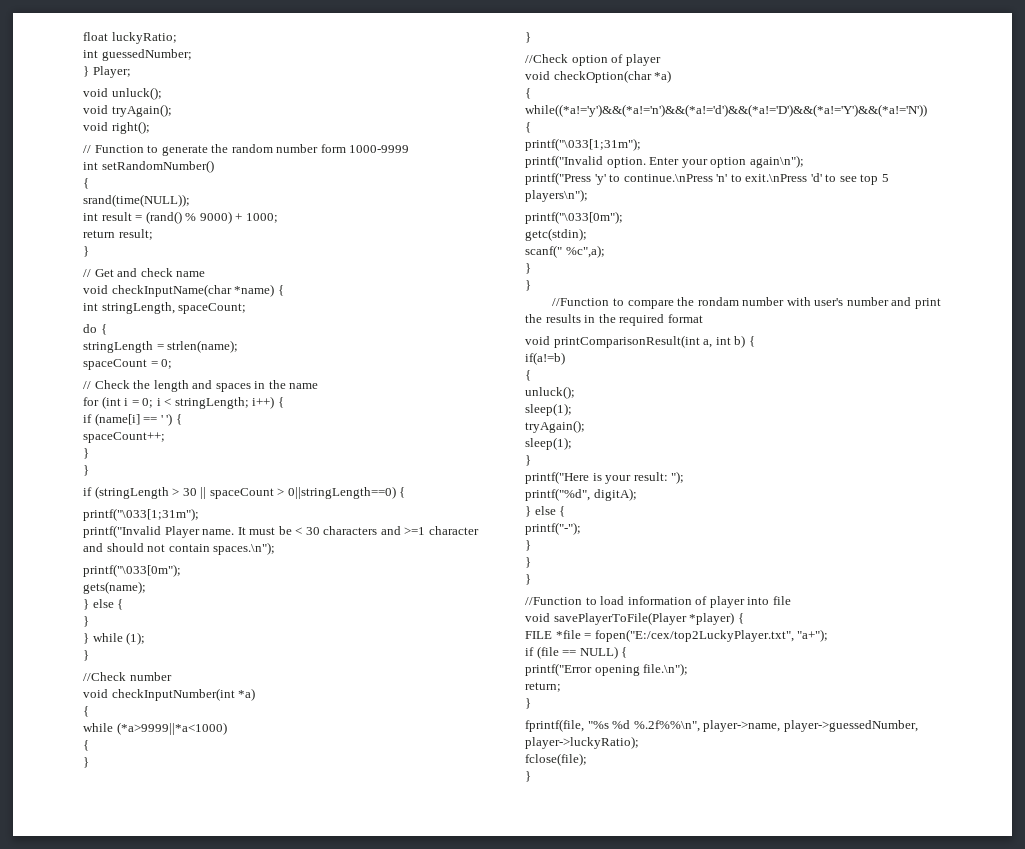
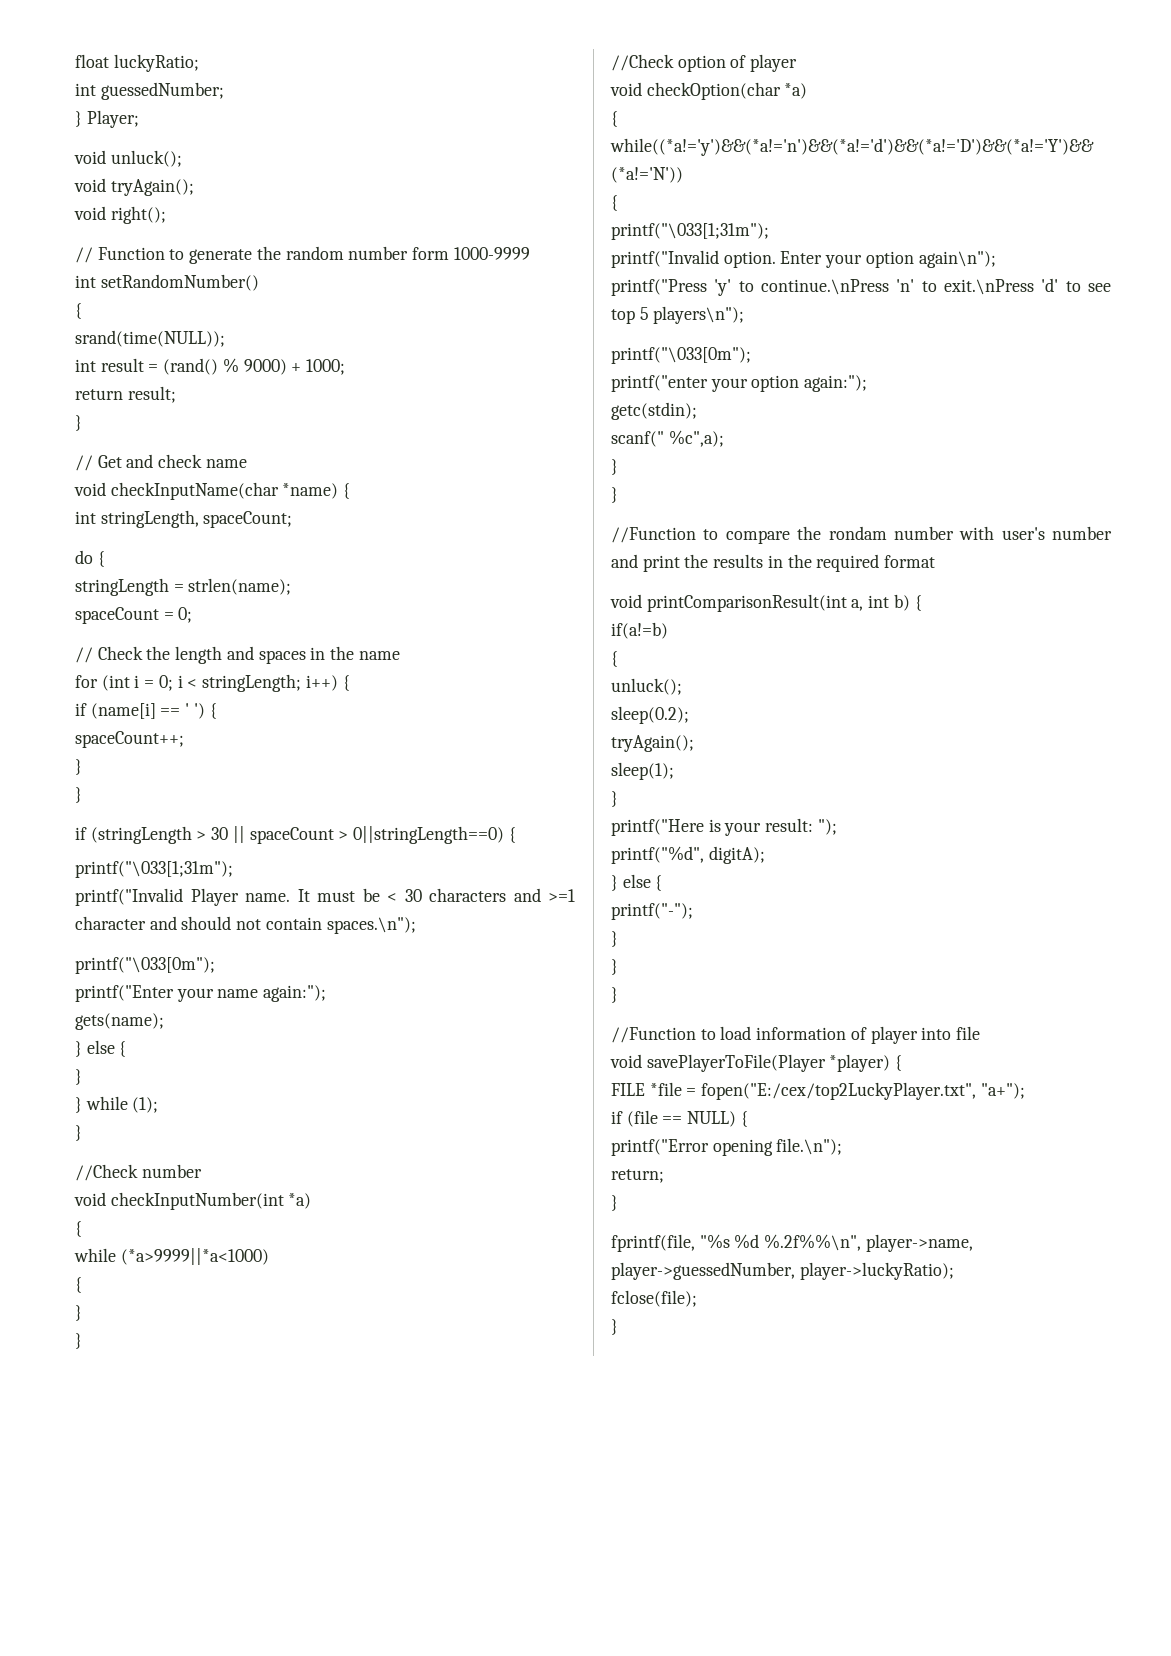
(181, 570) none -> [75,985,327,1002] // printf("Enter your name again:");
(623, 217) none -> [611,375,868,392] // printf("enter your option again:");
[525,403,572,416] sleep(1); -> [611,706,689,724] sleep(0.2);

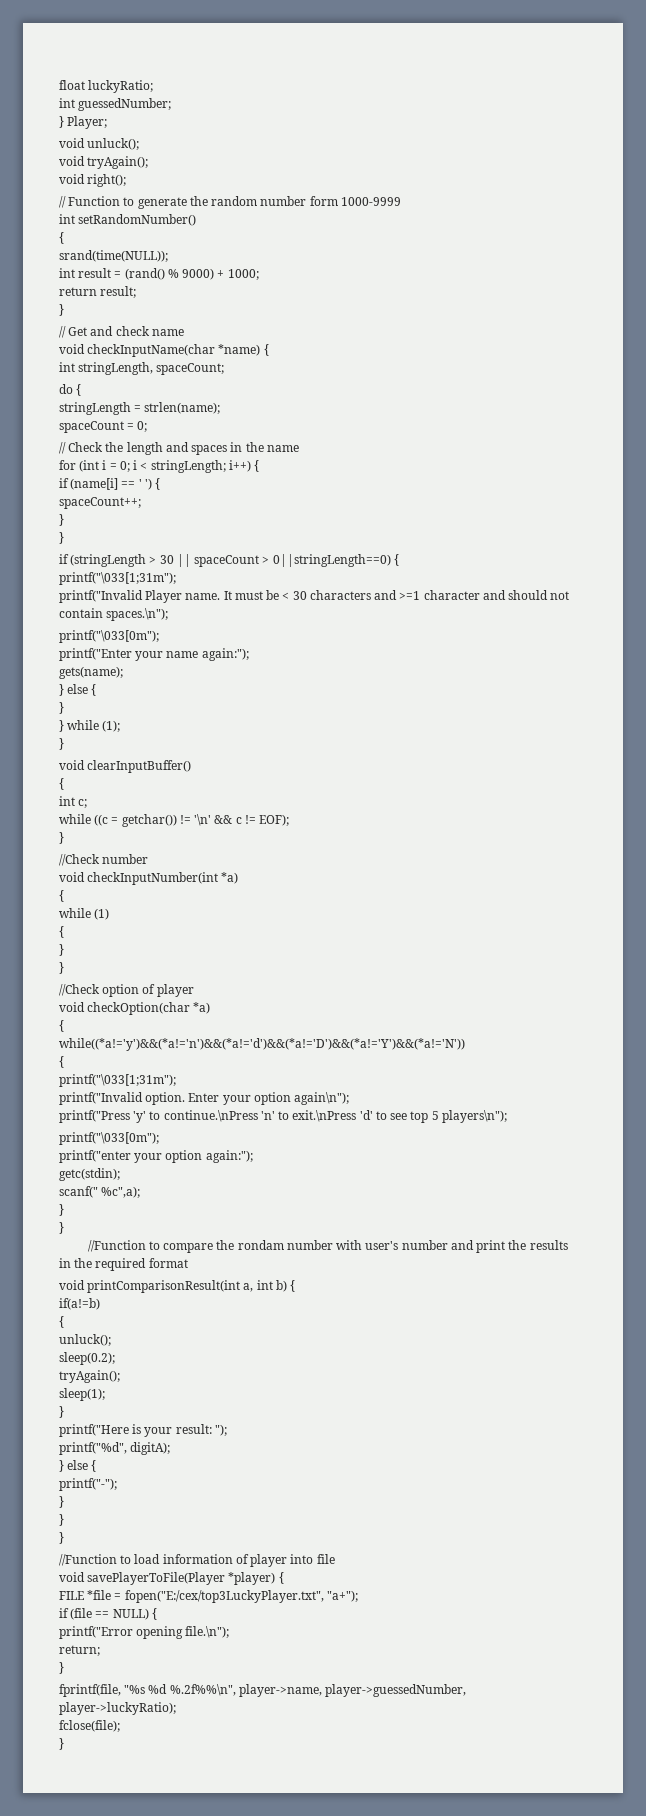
(82, 1133) none -> [59,760,192,773] [59,778,64,790] [59,796,88,808] [59,814,290,827] [59,832,64,844] // void clearInputBuffer() // { // int c; // while ((c = getchar()) != '\n' && c != EOF); // }
[120,1248,269,1265] (*a>9999||*a<1000) -> [94,908,110,920] (1)
[701,1082,977,1100] fopen("E:/cex/top2LuckyPlayer.txt", -> [124,1590,324,1603] fopen("E:/cex/top3LuckyPlayer.txt",

